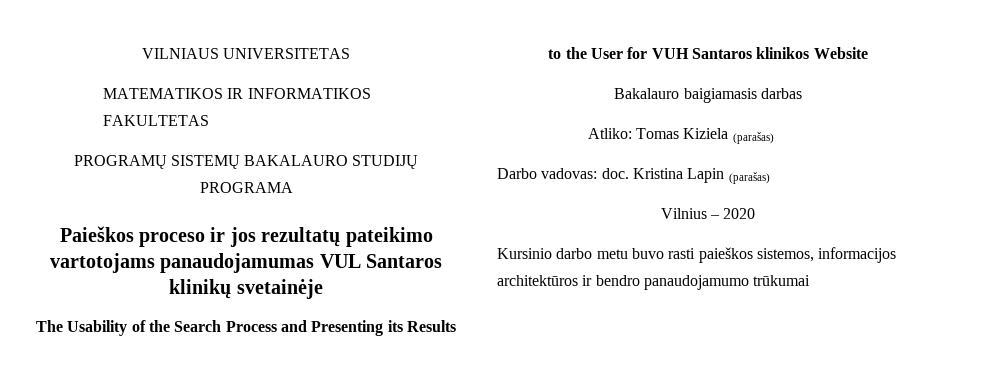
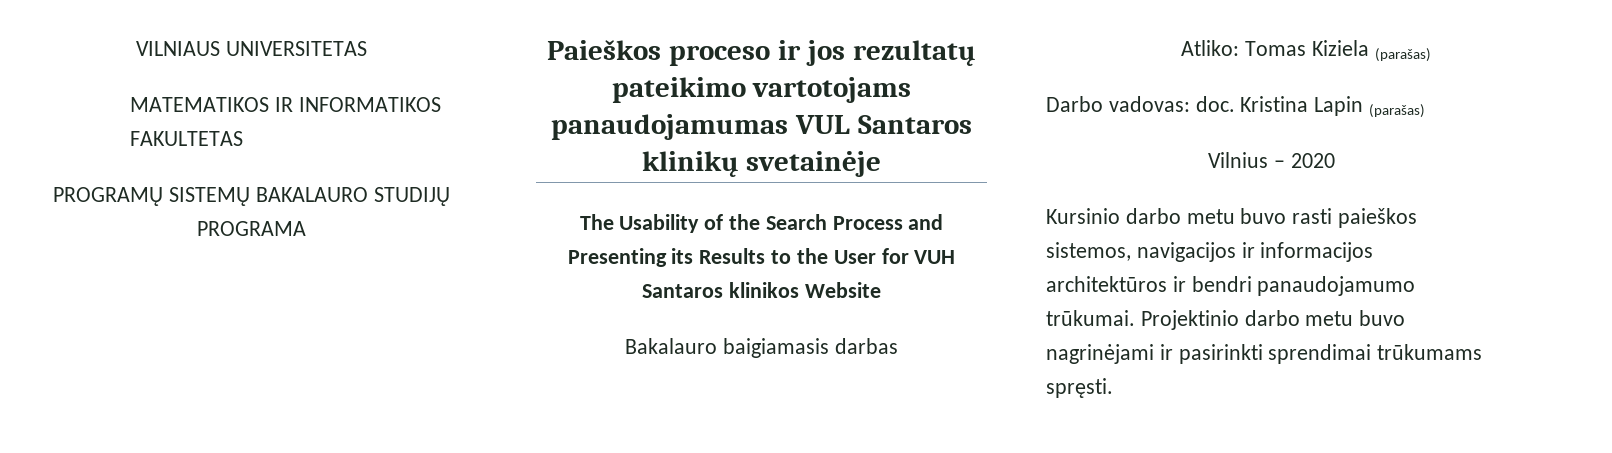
(814, 255) none -> [1136,242,1255,262] navigacijos ir
[595,275,811,290] bendro panaudojamumo trūkumai -> [1191,276,1416,296] [1046,310,1406,330] [1046,344,1483,364] [1046,378,1113,398] bendri panaudojamumo trūkumai. Projektinio darbo metu buvo nagrinėjami ir pasirinkti sprendimai trūkumams spręsti.

